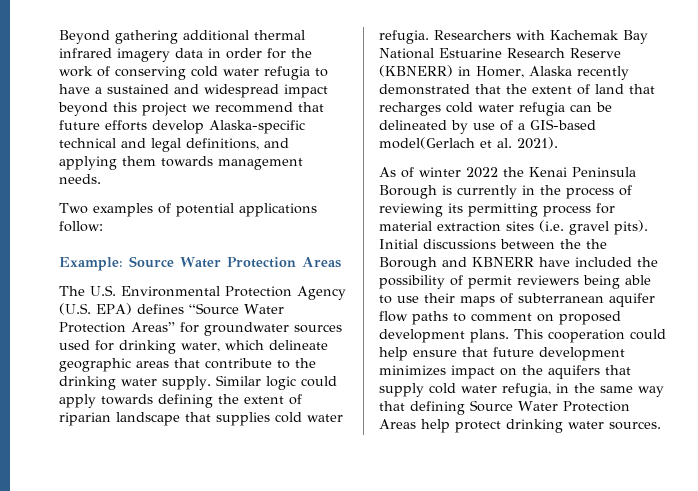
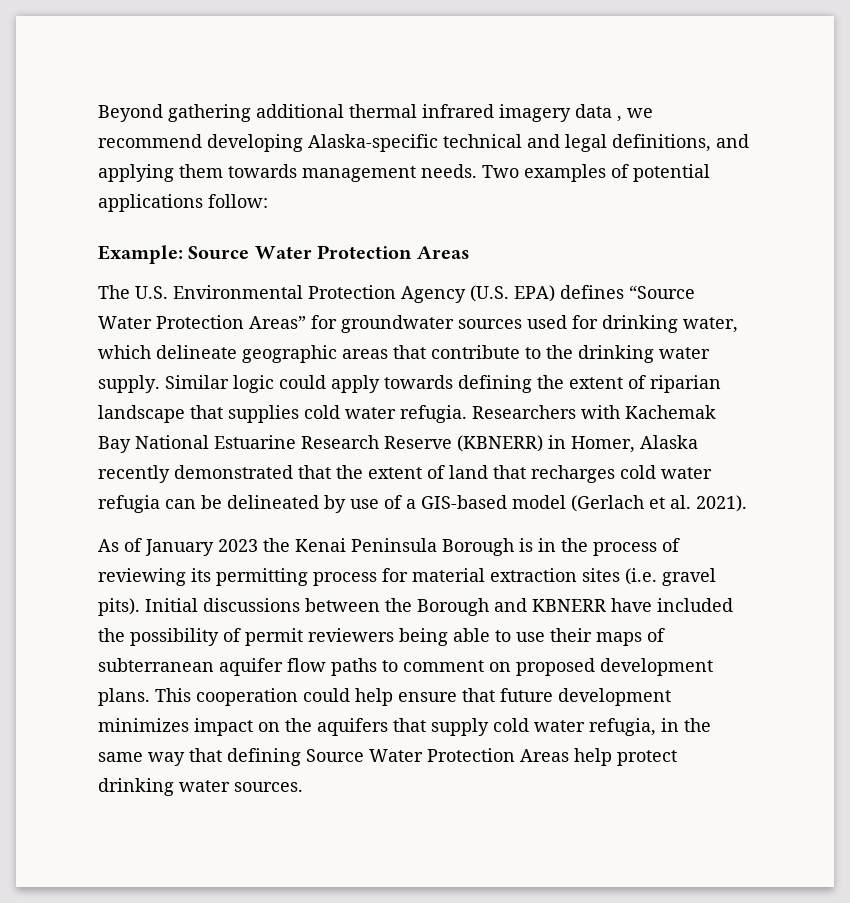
[208,48,312,59] [59,66,328,80] [59,84,328,98] [58,102,324,116] [59,120,204,134] in order for the work of conserving cold water refugia to have a sustained and widespread impact beyond this project we recommend that future efforts develop -> [617,108,653,122] [98,134,303,152] , we recommend developing
(101, 179) // -> (477, 171) none
[379,137,475,149] model(Gerlach -> [512,495,644,512] model (Gerlach
[419,167,498,178] winter 2022 -> [145,539,258,556] January 2023
[457,185,517,199] currently -> (533, 545) none
[586,239,607,249] the -> (412, 605) none

